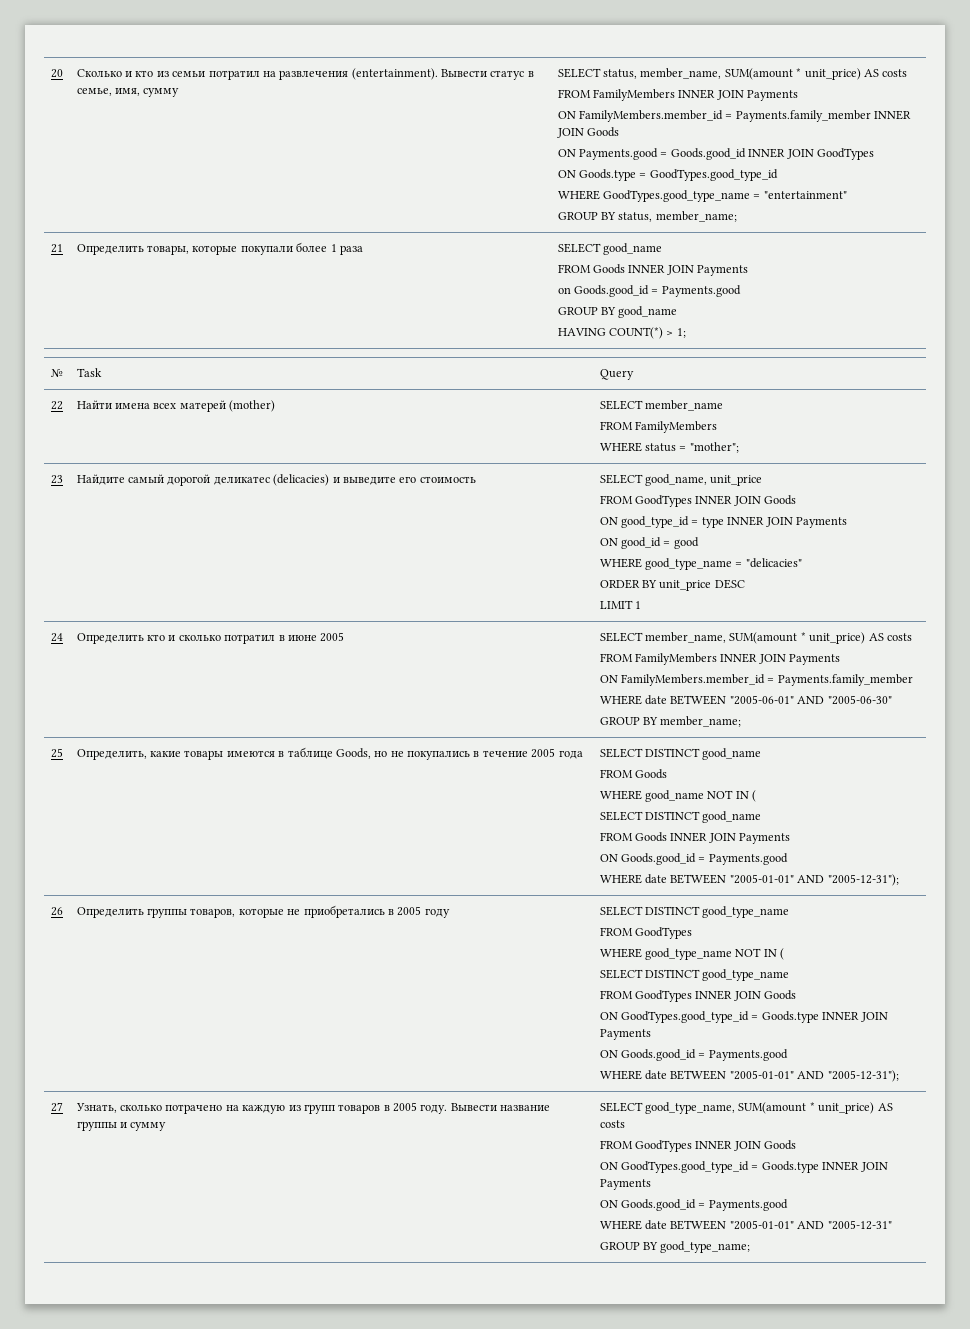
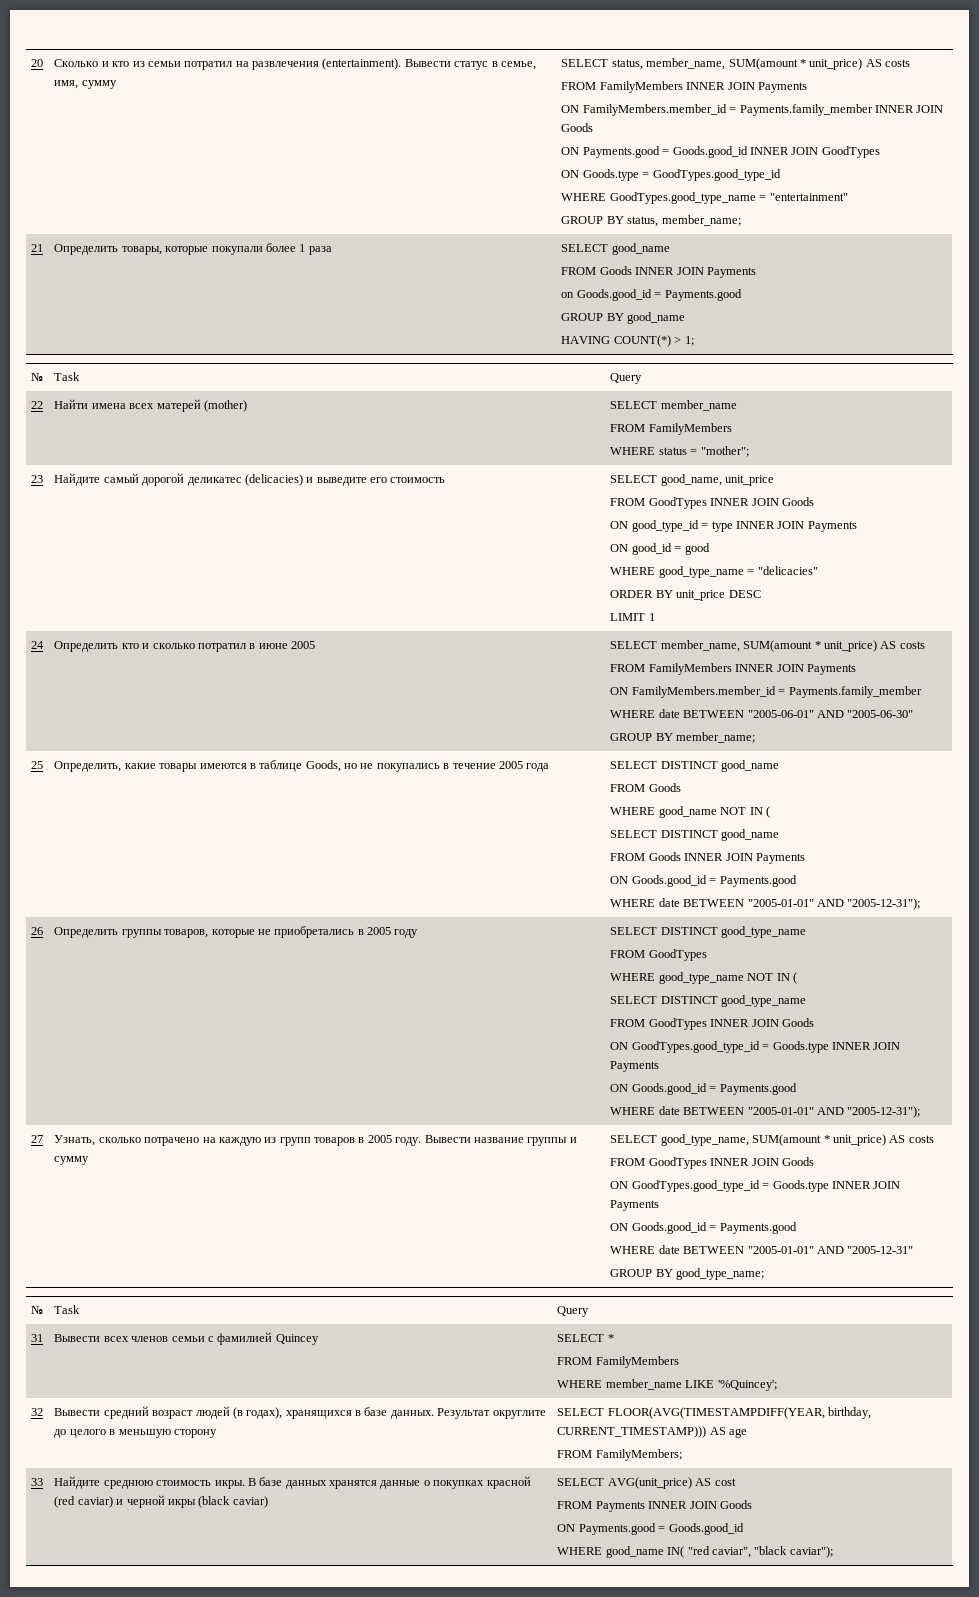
(751, 1247) none -> [31,1305,44,1314] [54,1305,81,1314] [557,1306,590,1317] [31,1334,44,1342] [54,1332,319,1345] [557,1334,614,1342] [557,1356,679,1368] [557,1379,777,1391] [31,1408,44,1416] [54,1406,546,1419] [54,1429,217,1438] [557,1407,872,1419] [557,1426,748,1438] [557,1449,682,1461] [31,1478,44,1486] [54,1476,531,1489] [54,1495,268,1508] [557,1477,736,1489] [557,1500,752,1512] [557,1523,744,1535] [557,1546,833,1558] // № | Task | Query // 31 | Вывести всех членов семьи с фамилией Quincey | SELECT * // FROM FamilyMembers // WHERE member_name LIKE '%Quincey'; // 32 | Вывести средний возраст людей (в годах), хранящихся в базе данных. Результат округлите до целого в меньшую сторону | SELECT FLOOR(AVG(TIMESTAMPDIFF(YEAR, birthday, CURRENT_TIMESTAMP))) AS age // FROM FamilyMembers; // 33 | Найдите среднюю стоимость икры. В базе данных хранятся данные о покупках красной (red caviar) и черной икры (black caviar) | SELECT AVG(unit_price) AS cost // FROM Payments INNER JOIN Goods // ON Payments.good = Goods.good_id // WHERE good_name IN( "red caviar", "black caviar");

